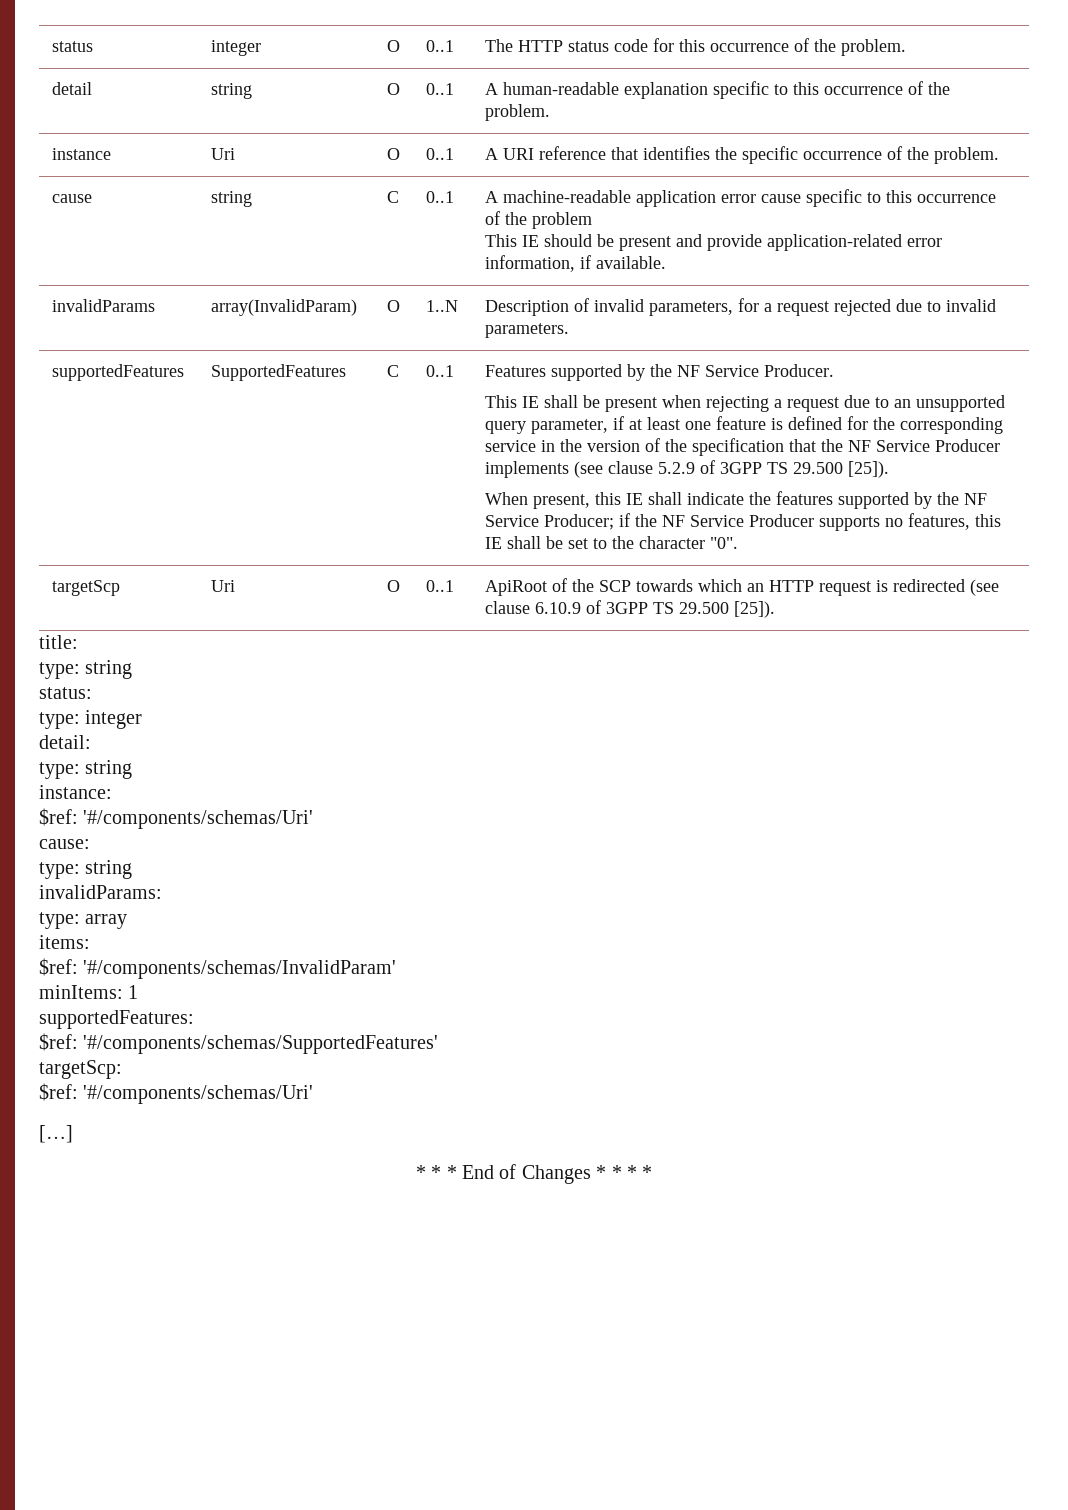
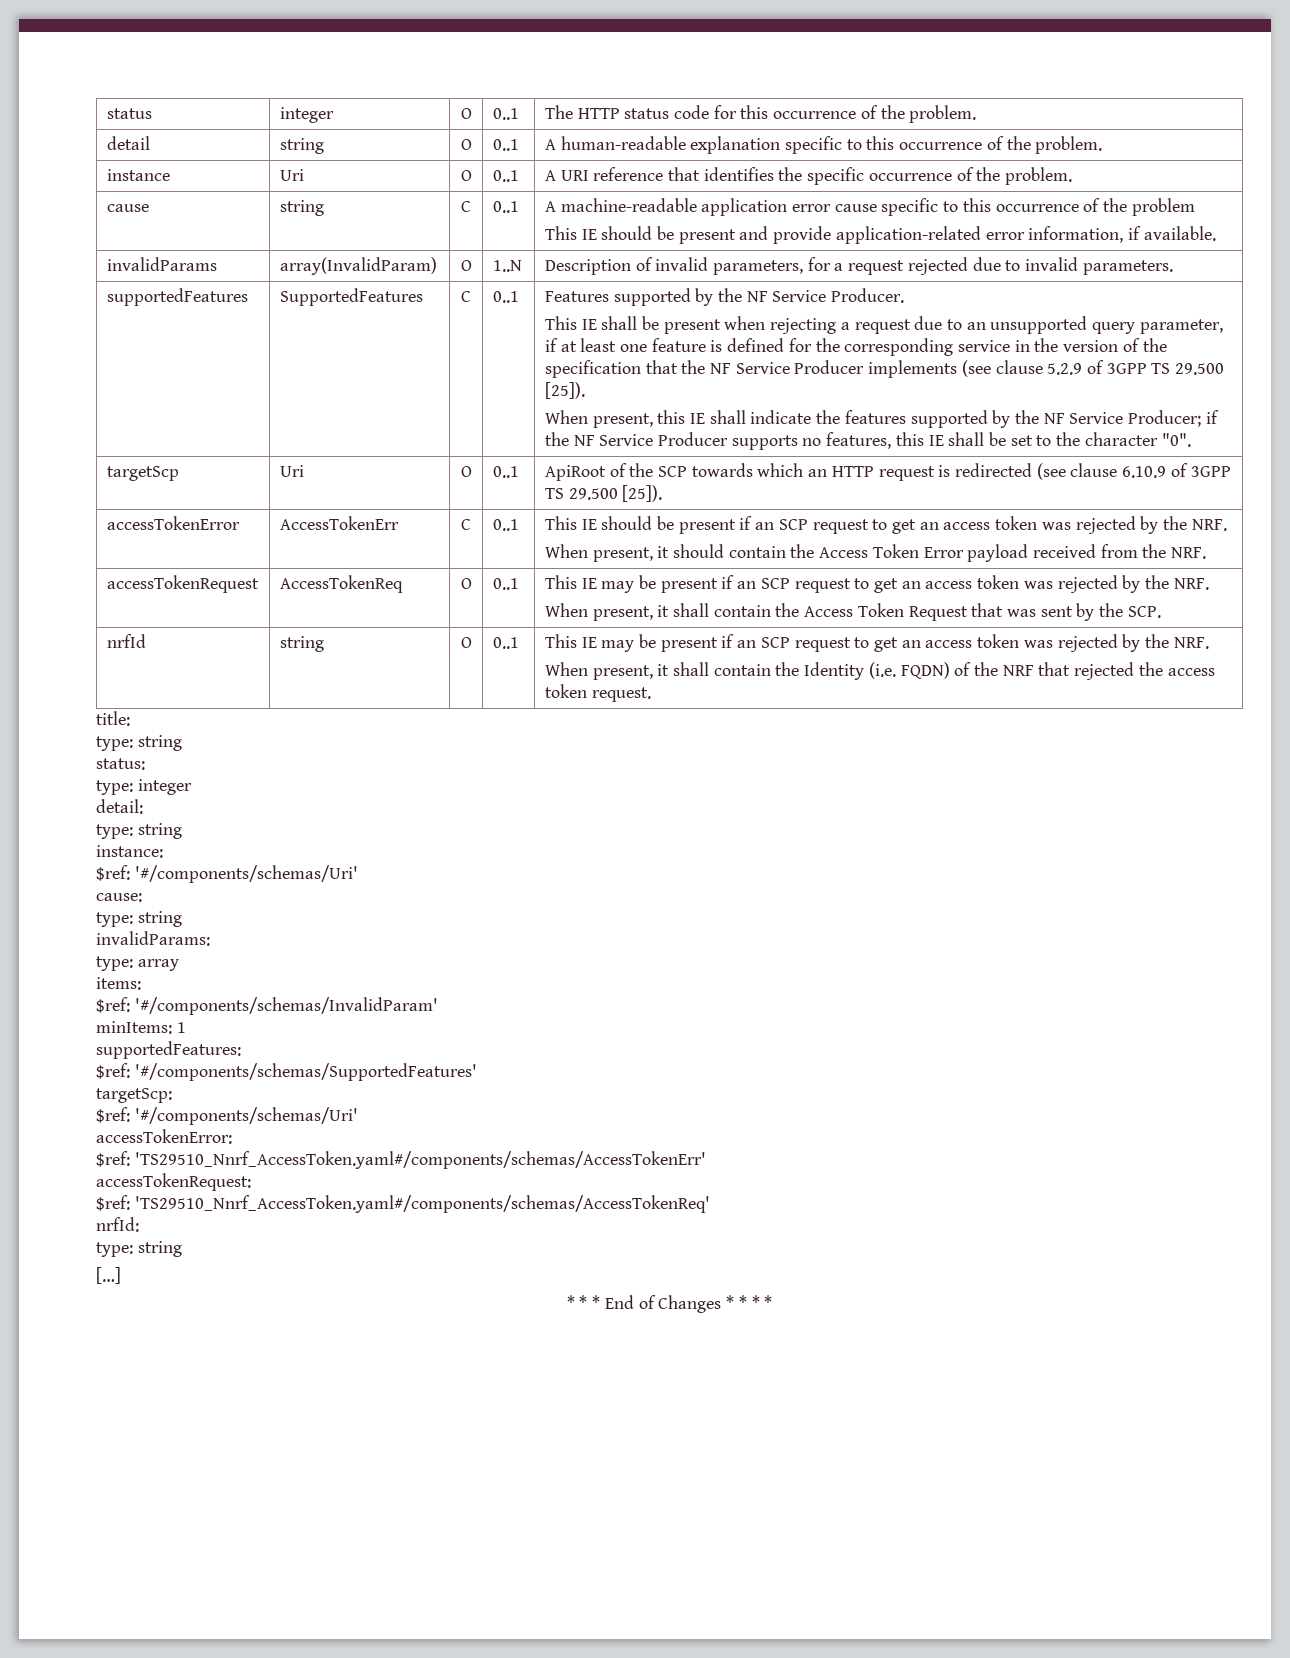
(776, 609) none -> [106,516,240,530] [279,516,399,530] [461,519,471,530] [492,519,519,531] [544,516,1227,534] [544,544,1207,562] [106,575,259,593] [279,575,403,593] [460,578,472,589] [492,578,519,590] [544,575,1209,593] [544,603,1161,621] [106,634,146,648] [279,636,324,652] [460,637,472,648] [492,637,519,649] [544,634,1209,652] [544,662,1215,680] [544,684,651,702] // accessTokenError | AccessTokenErr | C | 0..1 | This IE should be present if an SCP request to get an access token was rejected by the NRF. // When present, it should contain the Access Token Error payload received from the NRF. // accessTokenRequest | AccessTokenReq | O | 0..1 | This IE may be present if an SCP request to get an access token was rejected by the NRF. // When present, it shall contain the Access Token Request that was sent by the SCP. // nrfId | string | O | 0..1 | This IE may be present if an SCP request to get an access token was rejected by the NRF. // When present, it shall contain the Identity (i.e. FQDN) of the NRF that rejected the access token request.
(314, 1094) none -> [96,1129,232,1144] [96,1151,706,1169] [96,1173,251,1191] [96,1195,710,1213] [96,1217,139,1232] [96,1241,182,1257] // accessTokenError: // $ref: 'TS29510_Nnrf_AccessToken.yaml#/components/schemas/AccessTokenErr' // accessTokenRequest: // $ref: 'TS29510_Nnrf_AccessToken.yaml#/components/schemas/AccessTokenReq' // nrfId: // type: string

